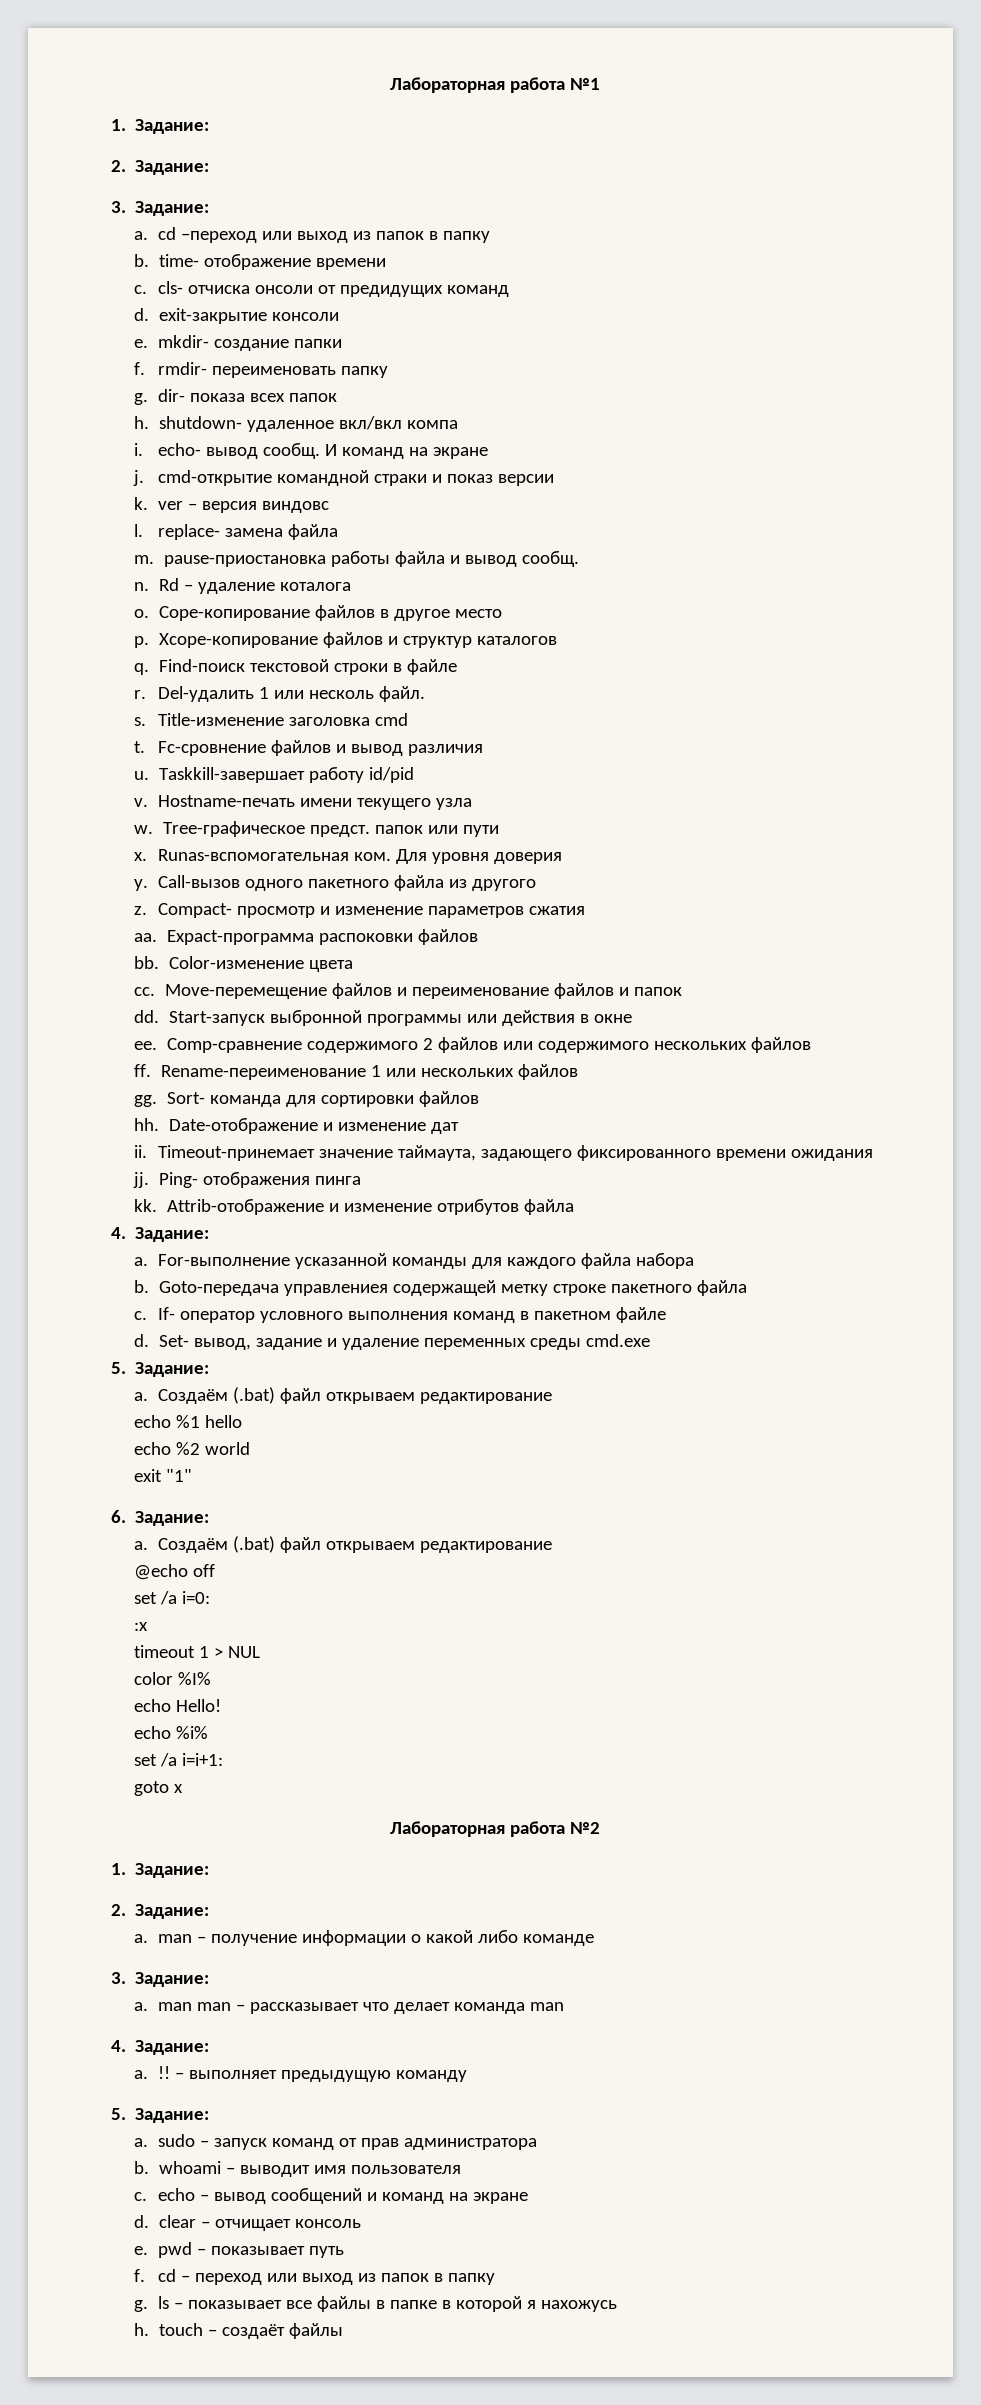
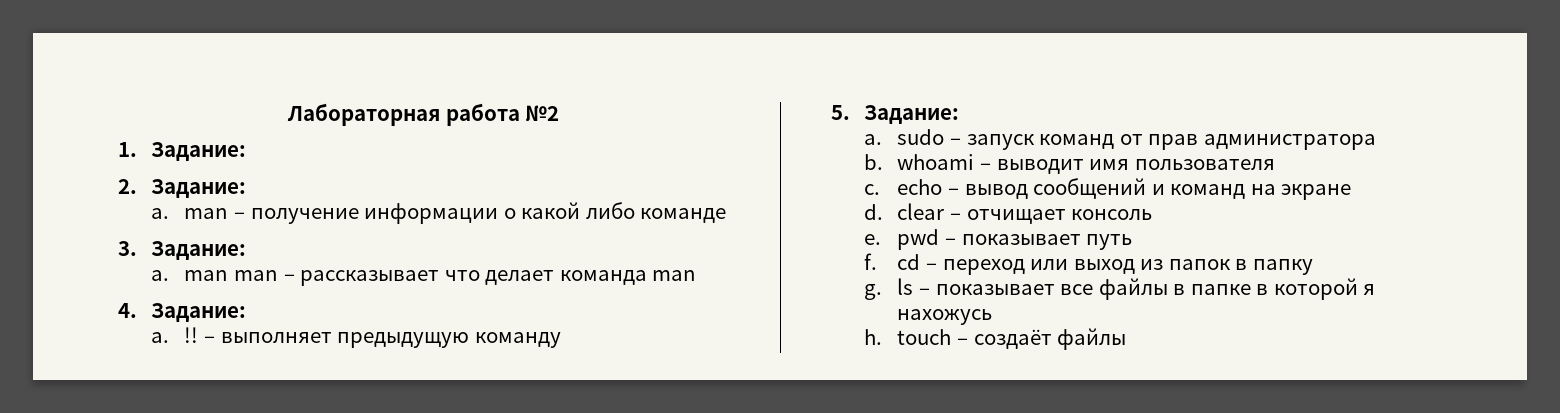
[389,77,600,93] [110,119,209,134] [110,160,209,175] [110,201,209,216] [134,227,490,243] [134,254,386,270] [134,281,509,297] [134,308,339,324] [134,335,342,351] [134,362,388,378] [134,389,337,405] [134,416,458,432] [134,443,488,459] [133,470,554,486] [134,497,329,513] [134,524,338,540] [134,551,579,567] [134,578,351,594] [134,605,502,621] [134,632,557,648] [134,659,457,675] [134,686,425,702] [134,713,408,726] [134,740,483,756] [134,767,414,783] [134,795,472,810] [134,821,499,837] [134,849,562,864] [134,875,536,891] [134,903,585,918] [134,929,478,945] [134,956,353,972] [134,983,682,999] [134,1010,632,1026] [134,1037,811,1053] [134,1064,578,1080] [134,1091,479,1107] [134,1118,459,1134] [134,1145,873,1161] [133,1172,361,1188] [134,1199,574,1215] [110,1227,209,1242] [134,1253,694,1269] [134,1280,747,1296] [134,1307,666,1323] [134,1334,650,1350] [110,1362,209,1377] [134,1387,552,1404] [134,1415,243,1428] [134,1442,251,1455] [134,1469,193,1482] [110,1510,209,1526] [134,1536,552,1553] [134,1564,216,1580] [134,1591,211,1605] [134,1622,149,1631] [134,1645,261,1658] [134,1672,212,1685] [134,1699,222,1712] [134,1726,209,1739] [134,1753,224,1767] [134,1781,184,1796] [389,1821,565,1837] Лабораторная работа №1 // 1. Задание: // 2. Задание: // 3. Задание: // a. сd –переход или выход из папок в папку // b. time- отображение времени // c. cls- отчиска онсоли от предидущих команд // d. exit-закрытие консоли // e. mkdir- создание папки // f. rmdir- переименовать папку // g. dir- показа всех папок // h. shutdown- удаленное вкл/вкл компа // i. echo- вывод сообщ. И команд на экране // j. cmd-открытие командной страки и показ версии // k. ver – версия виндовс // l. replace- замена файла // m. pause-приостановка работы файла и вывод сообщ. // n. Rd – удаление коталога // o. Cope-копирование файлов в другое место // p. Xcope-копирование файлов и структур каталогов // q. Find-поиск текстовой строки в файле // r. Del-удалить 1 или несколь файл. // s. Title-изменение заголовка cmd // t. Fc-сровнение файлов и вывод различия // u. Taskkill-завершает работу id/pid // v. Hostname-печать имени текущего узла // w. Tree-графическое предст. папок или пути // x. Runas-вспомогательная ком. Для уровня доверия // y. Call-вызов одного пакетного файла из другого // z. Compact- просмотр и изменение параметров сжатия // aa. Expact-программа распоковки файлов // bb. Color-изменение цвета // cc. Move-перемещение файлов и переименование файлов и папок // dd. Start-запуск выбронной программы или действия в окне // ee. Comp-сравнение содержимого 2 файлов или содержимого нескольких файлов // ff. Rename-переименование 1 или нескольких файлов // gg. Sort- команда для сортировки файлов // hh. Date-отображение и изменение дат // ii. Timeout-принемает значение таймаута, задающего фиксированного времени ожидания // jj. Ping- отображения пинга // kk. Attrib-отображение и изменение отрибутов файла // 4. Задание: // a. For-выполнение усказанной команды для каждого файла набора // b. Goto-передача управлениея содержащей метку строке пакетного файла // c. If- оператор условного выполнения команд в пакетном файле // d. Set- вывод, задание и удаление переменных среды cmd.exe // 5. Задание: // a. Создаём (.bat) файл открываем редактирование // echo %1 hello // echo %2 world // exit "1" // 6. Задание: // a. Создаём (.bat) файл открываем редактирование // @echo off // set /a i=0: // :x // timeout 1 > NUL // color %I% // echo Hello! // echo %i% // set /a i=i+1: // goto x // Лабораторная работа -> [286,103,520,126] Лабораторная работа

